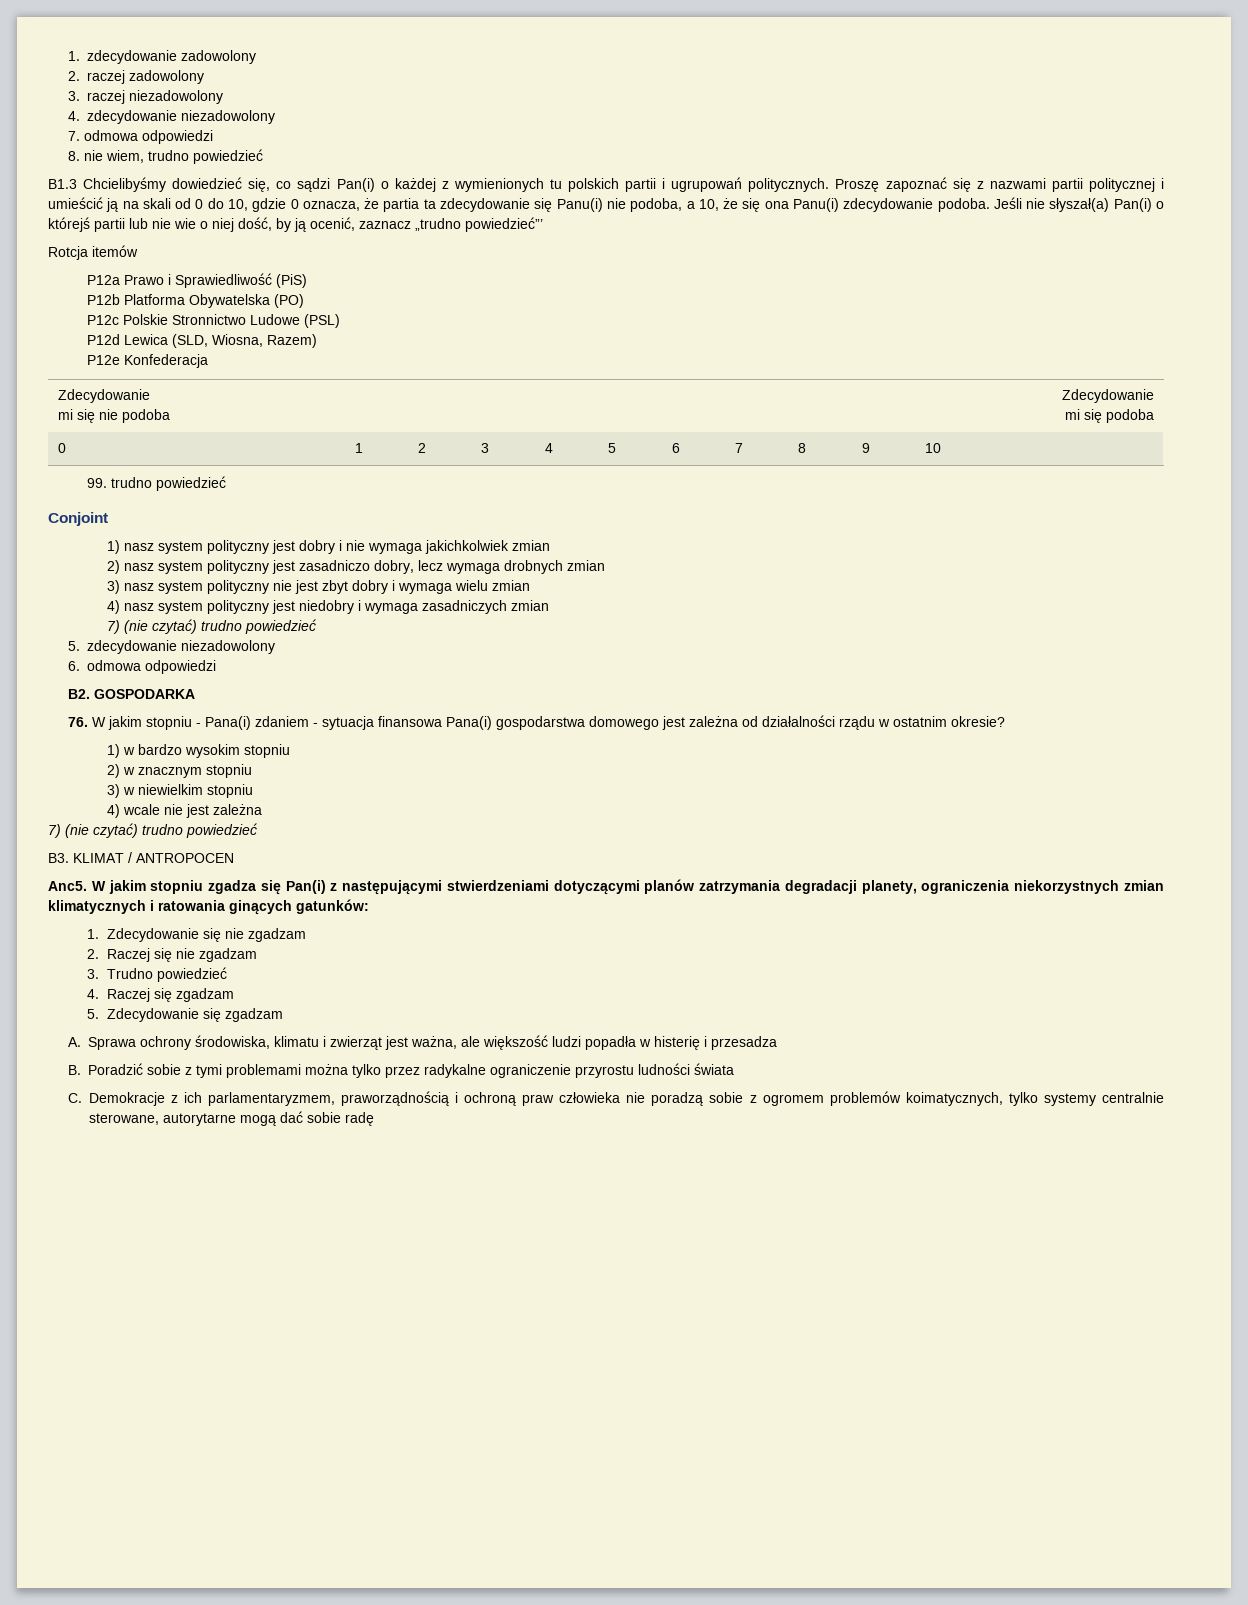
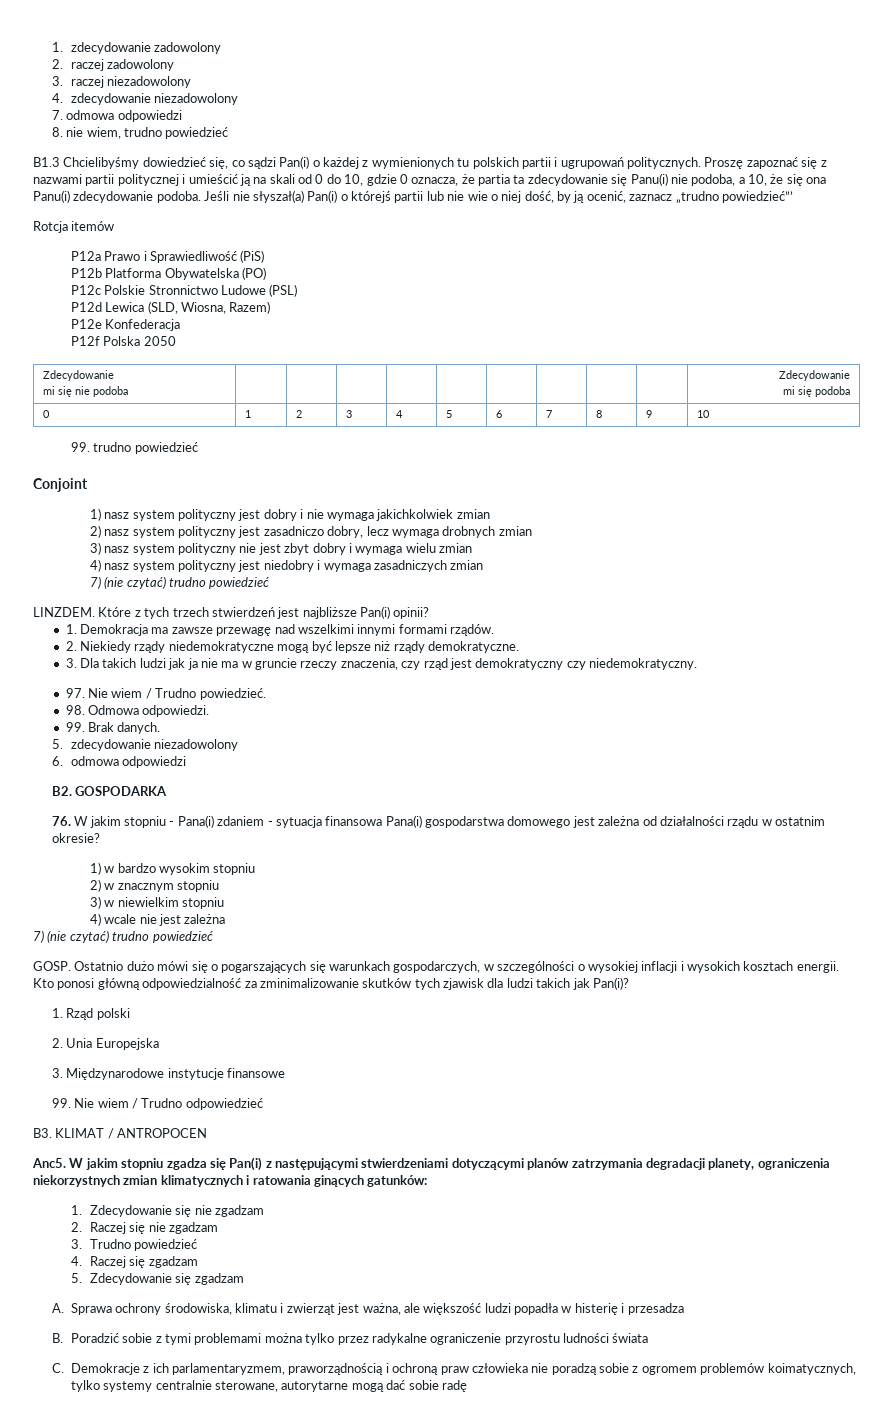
(209, 361) none -> [70,336,176,346] // P12f Polska 2050
(316, 626) none -> [33,606,430,619] [65,624,495,636] [65,641,520,653] [65,658,698,670] [65,688,266,700] [65,705,210,717] [65,722,161,734] // LINZDEM. Które z tych trzech stwierdzeń jest najbliższe Pan(i) opinii? // 1. Demokracja ma zawsze przewagę nad wszelkimi innymi formami rządów. // 2. Niekiedy rządy niedemokratyczne mogą być lepsze niż rządy demokratyczne. // 3. Dla takich ludzi jak ja nie ma w gruncie rzeczy znaczenia, czy rząd jest demokratyczny czy niedemokratyczny. // 97. Nie wiem / Trudno powiedzieć. // 98. Odmowa odpowiedzi. // 99. Brak danych.
(257, 830) none -> [33,961,839,973] [33,977,629,990] [51,1008,130,1020] [51,1038,159,1050] [51,1068,286,1080] [51,1098,263,1110] // GOSP. Ostatnio dużo mówi się o pogarszających się warunkach gospodarczych, w szczególności o wysokiej inflacji i wysokich kosztach energii. Kto ponosi główną odpowiedzialność za zminimalizowanie skutków tych zjawisk dla ludzi takich jak Pan(i)? // 1. Rząd polski // 2. Unia Europejska // 3. Międzynarodowe instytucje finansowe // 99. Nie wiem / Trudno odpowiedzieć

